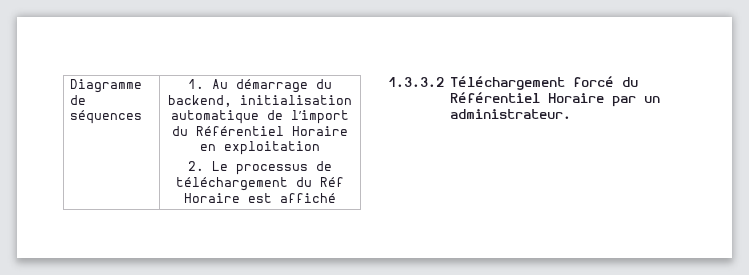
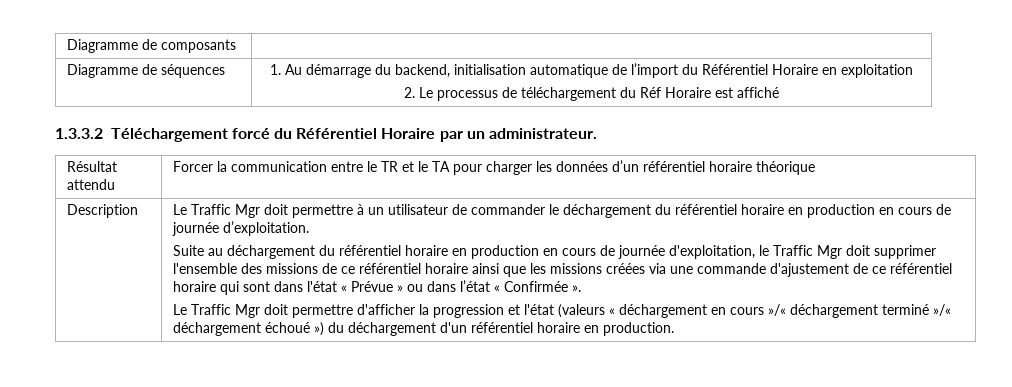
[70,79,143,93] [70,95,87,105] Diagramme de -> [67,39,237,53] [67,64,158,78] Diagramme de composants | // Diagramme de
(572, 114) none -> [67,161,118,172] [67,179,116,190] [173,160,816,175] [67,204,139,218] [173,204,952,218] [172,221,310,236] [173,245,937,259] [173,263,953,277] [173,280,582,295] [173,304,952,318] [173,322,675,336] // Résultat attendu | Forcer la communication entre le TR et le TA pour charger les données d’un référentiel horaire théorique // Description | Le Traffic Mgr doit permettre à un utilisateur de commander le déchargement du référentiel horaire en production en cours de journée d’exploitation. // Suite au déchargement du référentiel horaire en production en cours de journée d'exploitation, le Traffic Mgr doit supprimer l'ensemble des missions de ce référentiel horaire ainsi que les missions créées via une commande d'ajustement de ce référentiel horaire qui sont dans l'état « Prévue » ou dans l’état « Confirmée ». // Le Traffic Mgr doit permettre d'afficher la progression et l'état (valeurs « déchargement en cours »/« déchargement terminé »/« déchargement échoué ») du déchargement d'un référentiel horaire en production.

